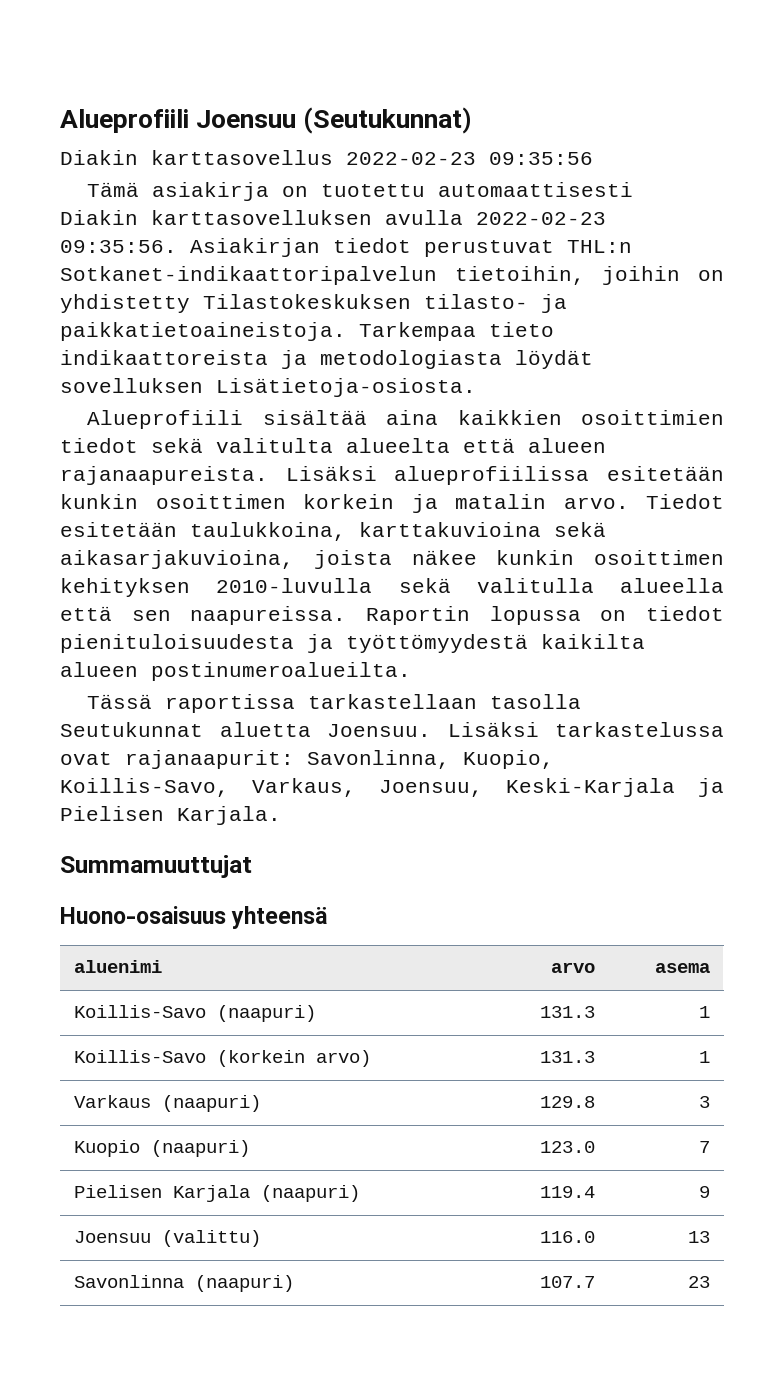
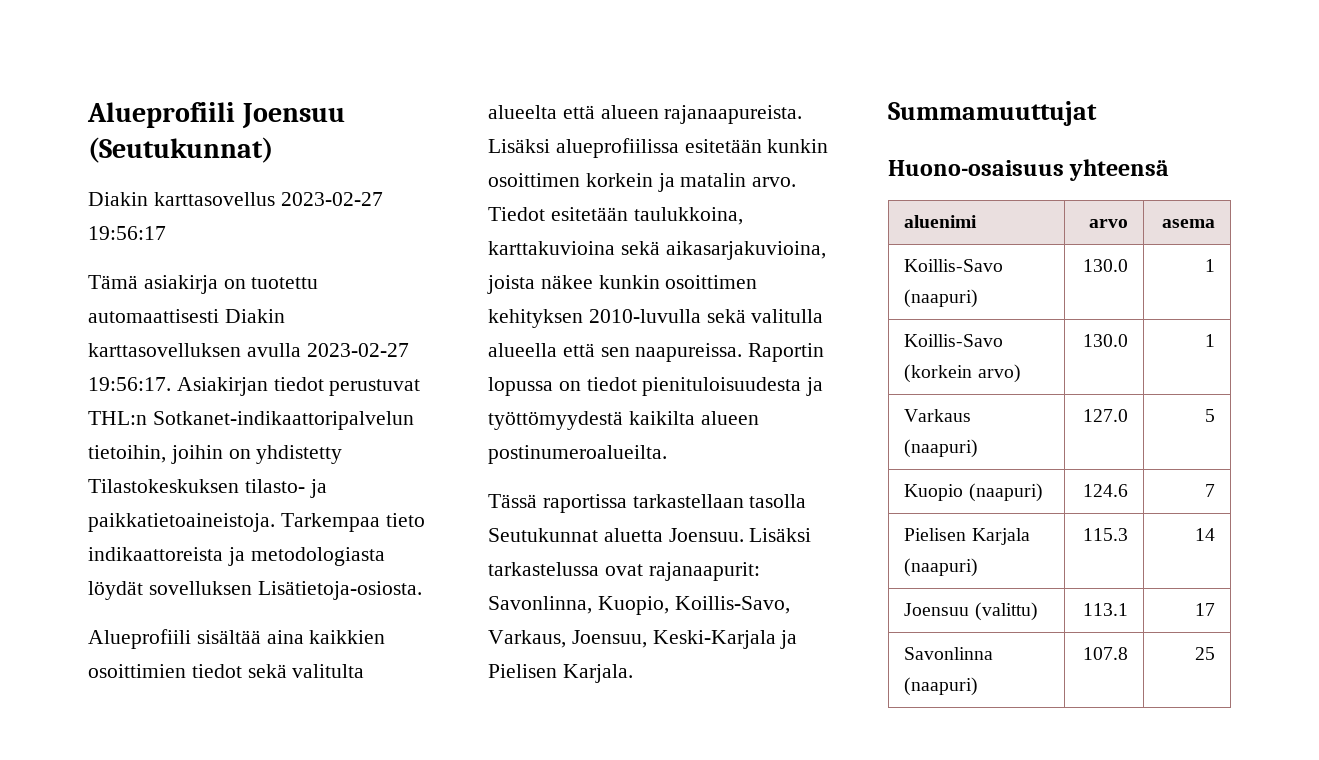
[346,152,593,165] 2022-02-23 09:35:56 -> [280,192,383,206] [88,226,166,240] 2023-02-27 19:56:17
[476,212,606,225] [60,240,177,253] 2022-02-23 09:35:56. -> [306,343,409,357] [88,377,171,391] 2023-02-27 19:56:17.
[539,1006,595,1018] 131.3 -> [1082,259,1128,272] 130.0
[539,1051,595,1063] 131.3 -> [1082,334,1128,347] 130.0
[539,1096,595,1108] [698,1096,710,1108] 129.8 | 3 -> [1082,409,1128,422] [1204,409,1215,422] 127.0 | 5
[539,1141,595,1153] 123.0 -> [1082,484,1128,497] 124.6
[539,1186,595,1198] [698,1186,710,1198] 119.4 | 9 -> [1082,528,1128,541] [1194,528,1215,541] 115.3 | 14
[539,1231,595,1243] [687,1231,710,1243] 116.0 | 13 -> [1082,603,1128,616] [1194,603,1215,616] 113.1 | 17
[539,1276,595,1288] [687,1276,710,1288] 107.7 | 23 -> [1082,647,1128,660] [1194,647,1215,660] 107.8 | 25

